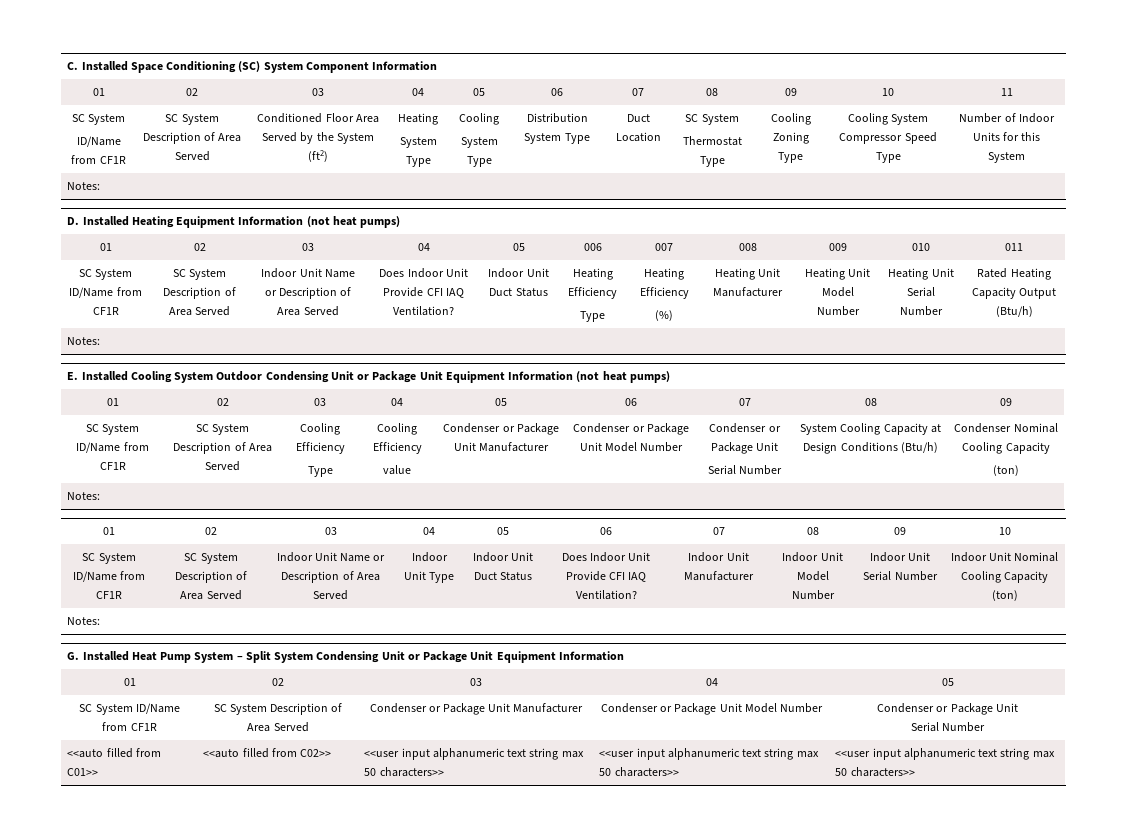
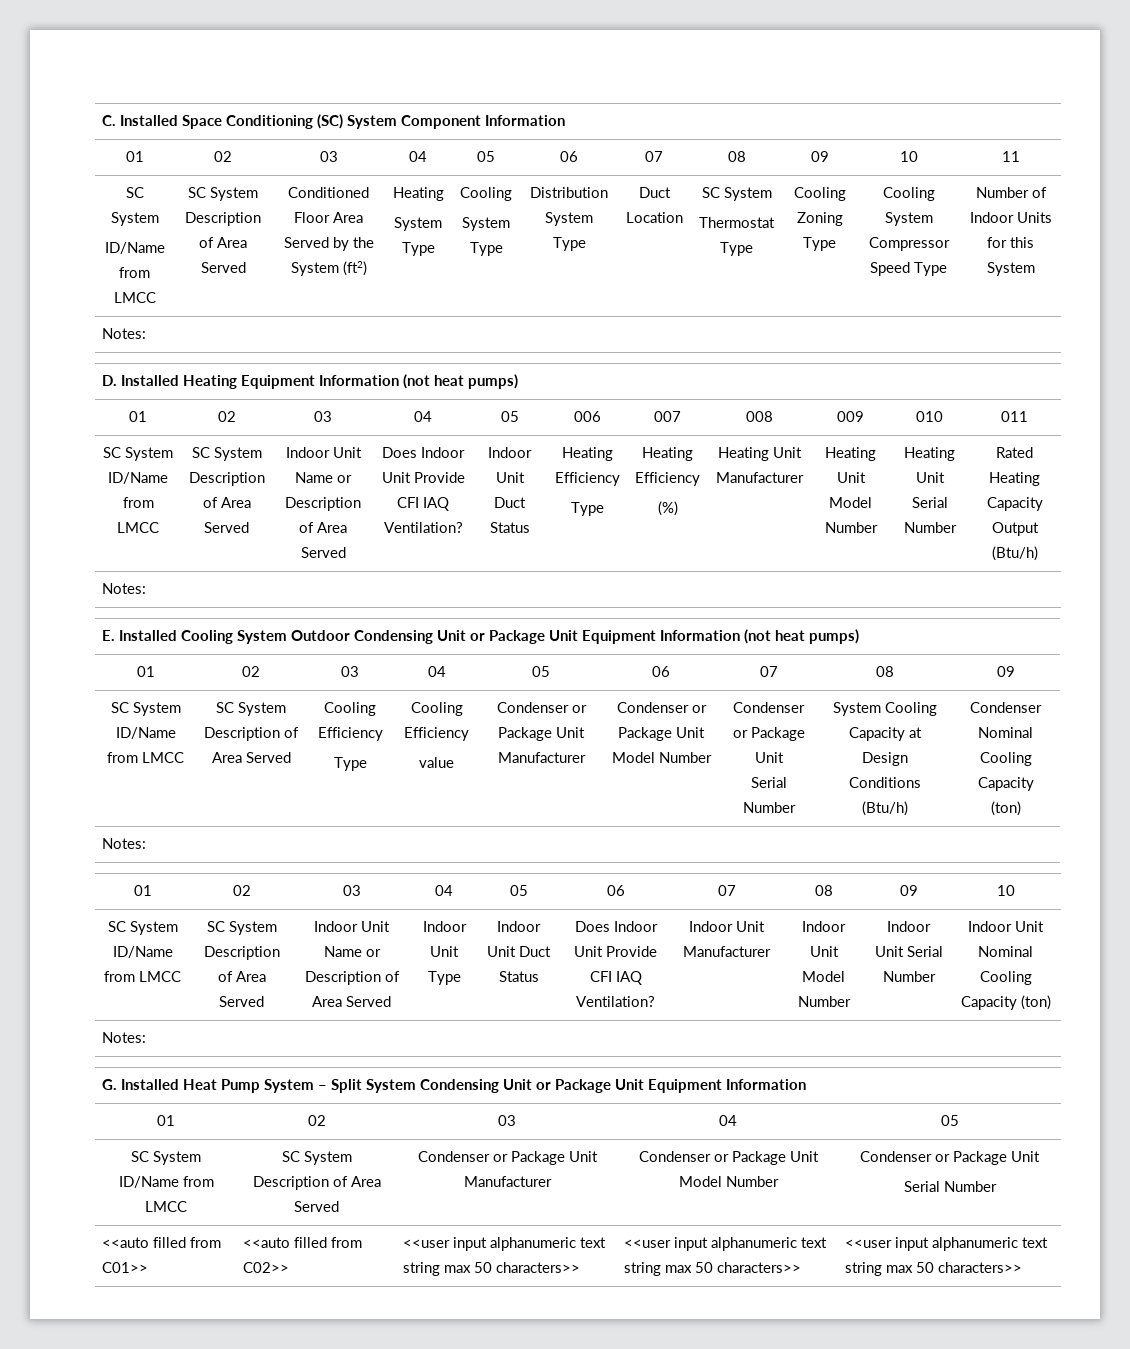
[99,156,126,164] CF1R -> [113,292,156,303] LMCC
[92,307,119,315] CF1R -> [117,522,159,533] LMCC
[99,462,126,470] CF1R -> [142,752,184,763] LMCC
[96,591,122,599] CF1R -> [139,971,181,982] LMCC
[130,723,157,731] CF1R -> [145,1201,187,1212] LMCC

